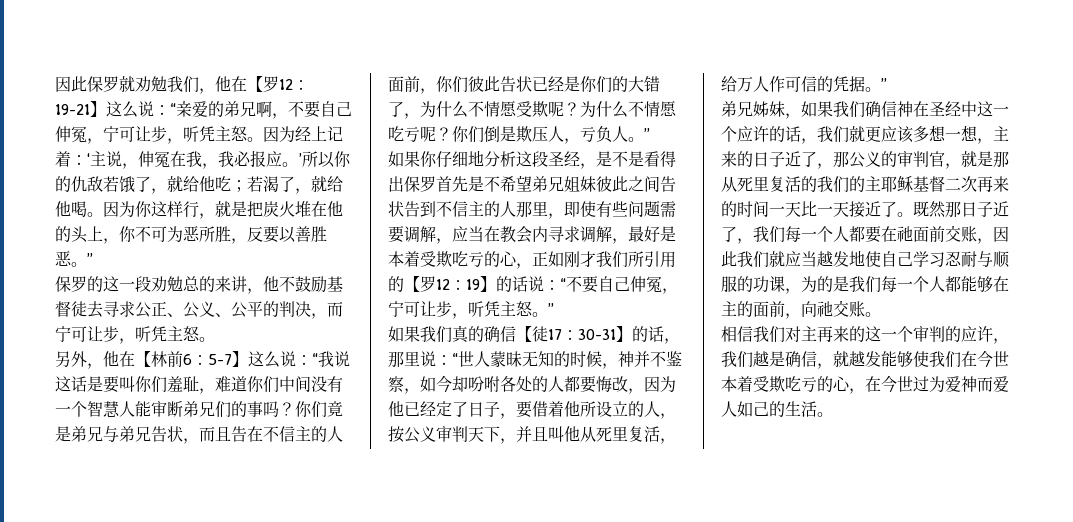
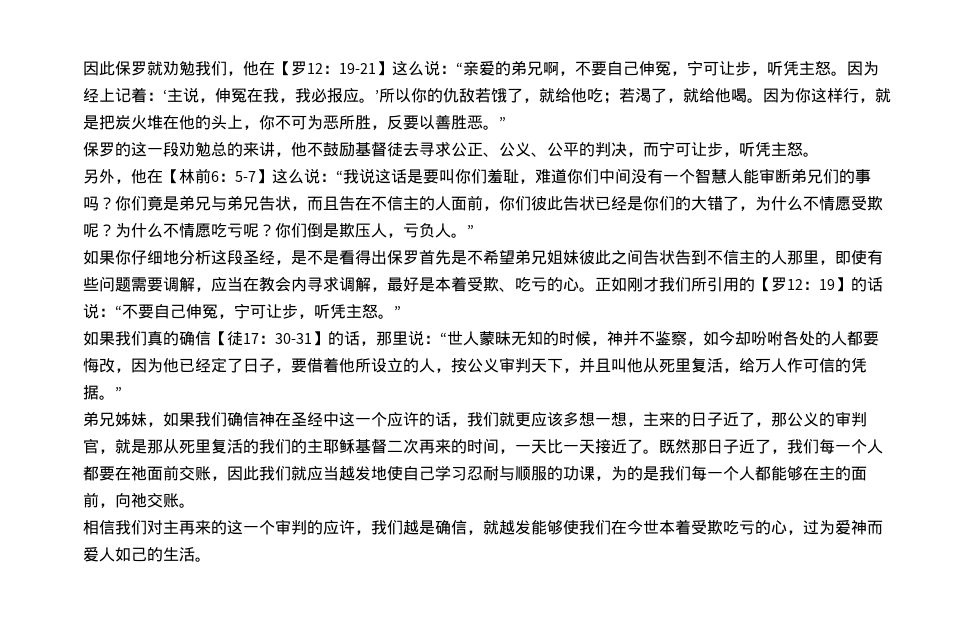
[452,251,532,269] 吃亏的心， -> [499,277,595,292] 、吃亏的心。
(769, 209) none -> [499,449,515,454] ，
[865,375,913,393] 在今世 -> (803, 532) none

